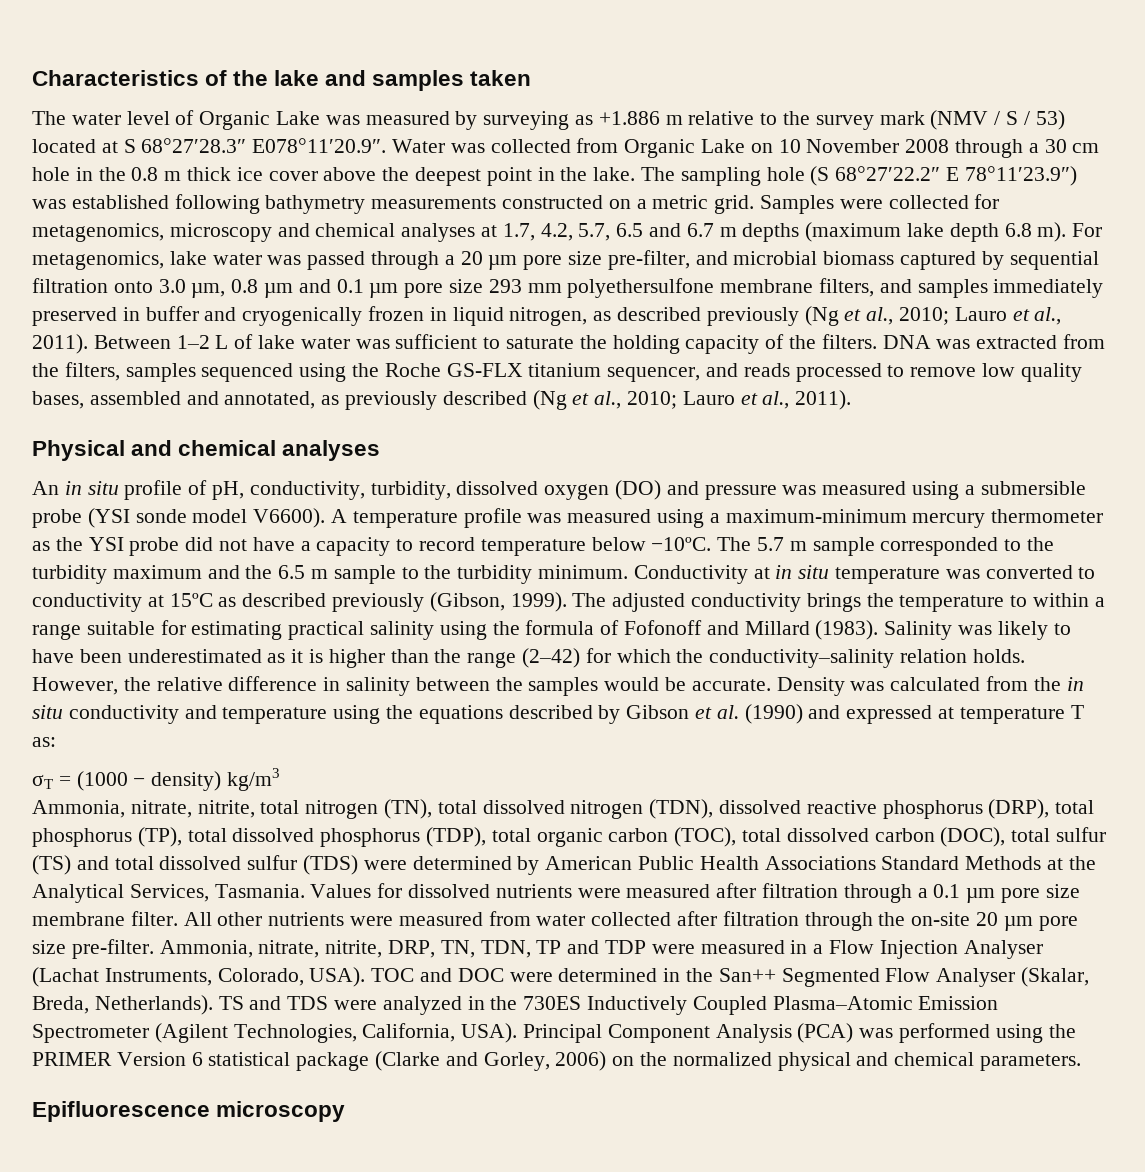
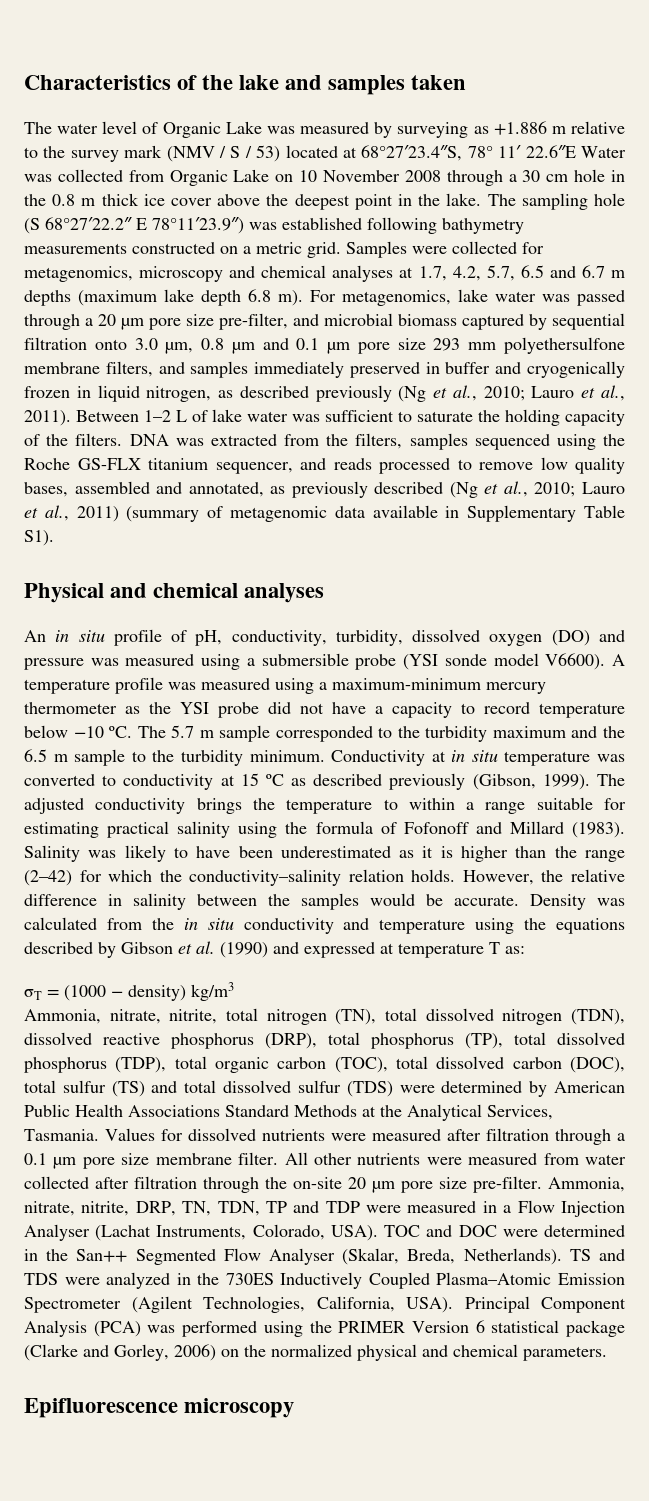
[123,138,387,153] S 68°27′28.3″ E078°11′20.9″. -> [361,145,576,161] 68°27′23.4″S, 78° 11′ 22.6″E
[795,390,852,410] 2011). -> [76,505,625,522] [24,530,54,546] 2011) (summary of metagenomic data available in Supplementary Table S1).
[651,537,712,551] −10ºC. -> [73,726,133,738] −10 ºC.
[169,593,213,607] 15ºC -> [240,773,284,786] 15 ºC

